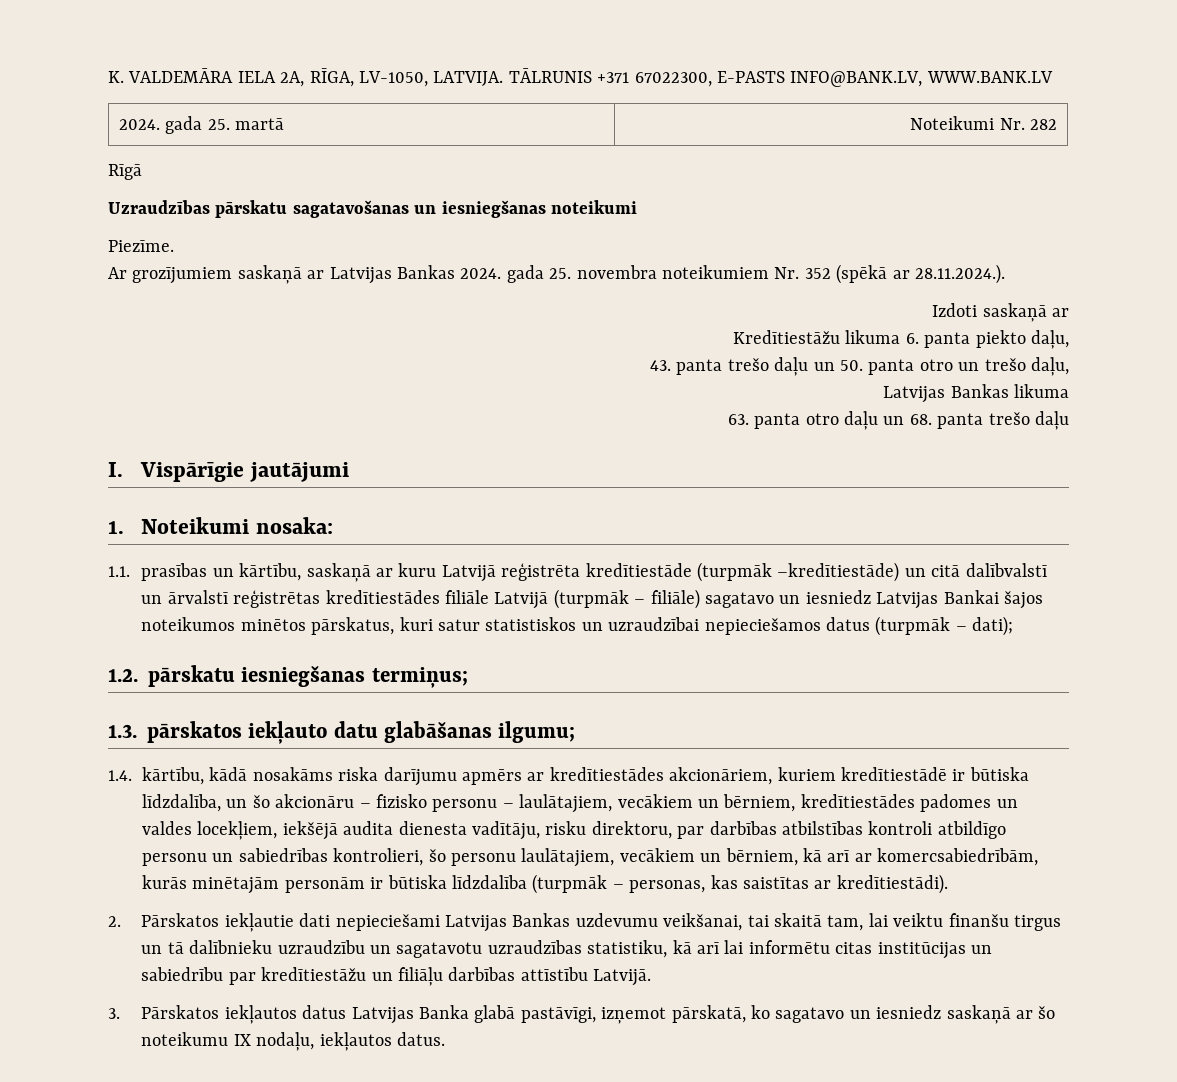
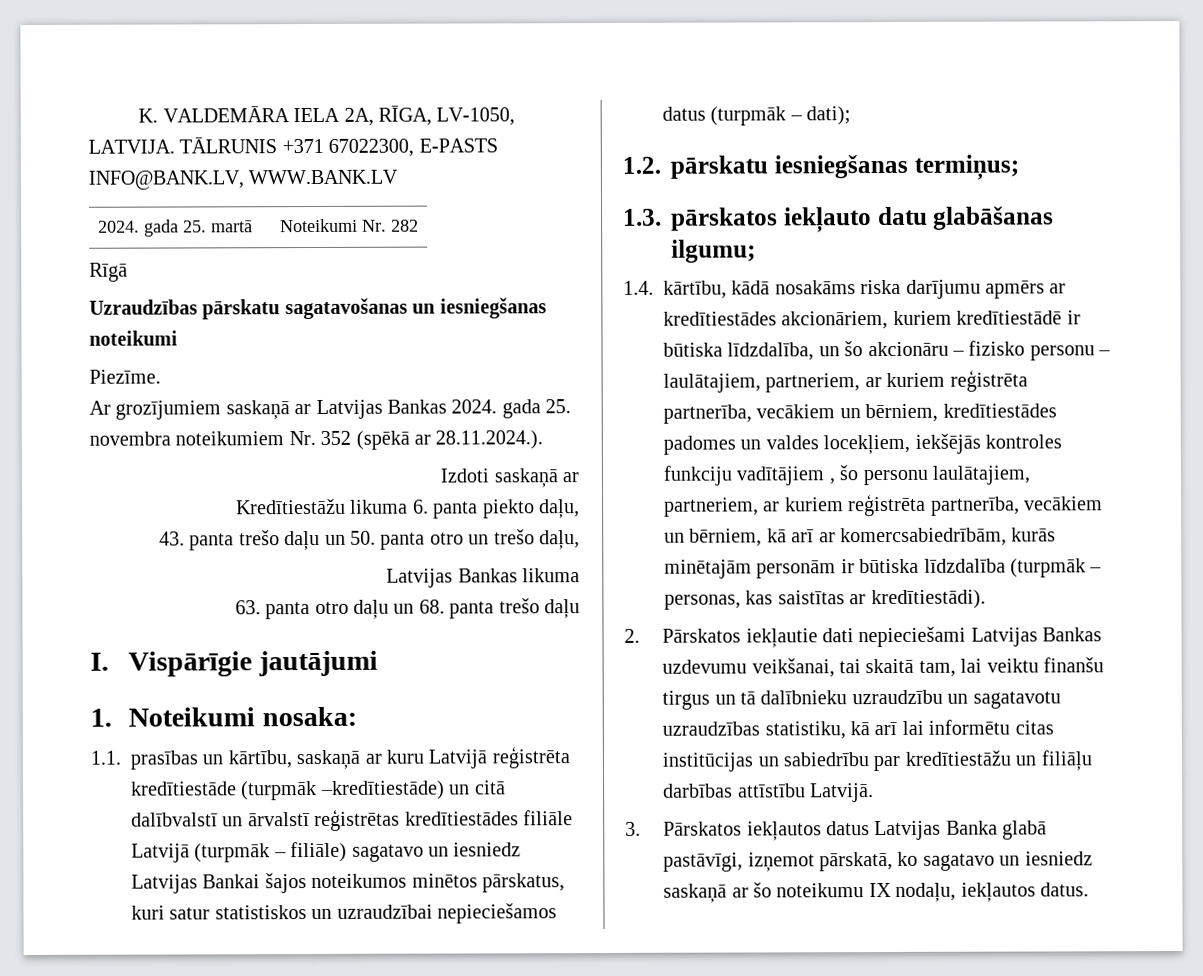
(613, 803) none -> [765,370,1028,393] [663,404,752,424] partneriem, ar kuriem reģistrēta partnerība,
[282,821,1006,840] [142,848,615,867] iekšējā audita dienesta vadītāju, risku direktoru, par darbības atbilstības kontroli atbildīgo personu un sabiedrības kontrolieri, šo personu laulātajiem, -> [914,433,1062,454] [663,465,1030,486] [664,494,1020,517] iekšējās kontroles funkciju vadītājiem , šo personu laulātajiem, partneriem, ar kuriem reģistrēta partnerība,

